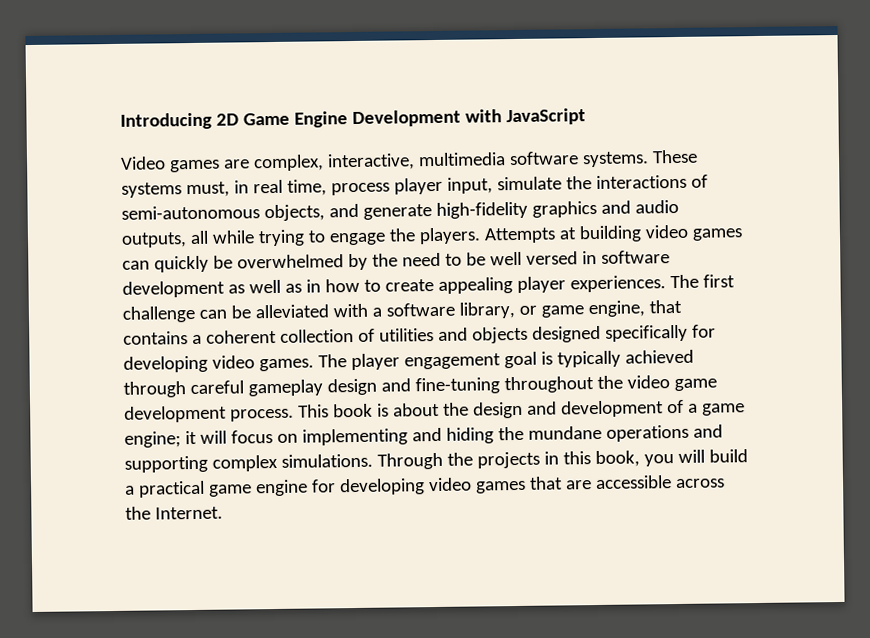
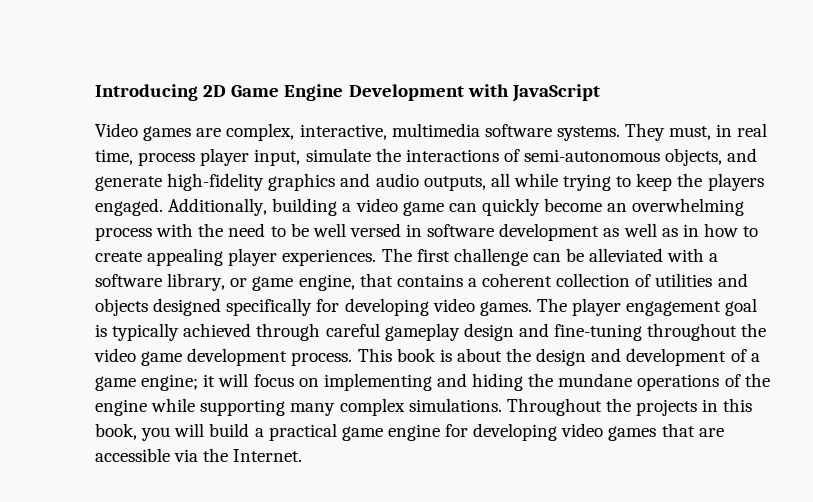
[651,149,698,164] [121,182,182,198] These systems -> [625,123,666,141] They
[328,224,743,246] [122,253,368,273] engage the players. Attempts at building video games can quickly be overwhelmed by -> [636,173,764,191] [95,198,745,216] [95,223,194,241] keep the players engaged. Additionally, building a video game can quickly become an overwhelming process with
[692,424,723,438] [124,455,208,473] and supporting -> [724,373,770,387] [95,398,336,416] of the engine while supporting many
[376,452,443,470] Through -> [506,398,602,416] Throughout
[675,478,725,489] across -> [174,449,199,462] via

